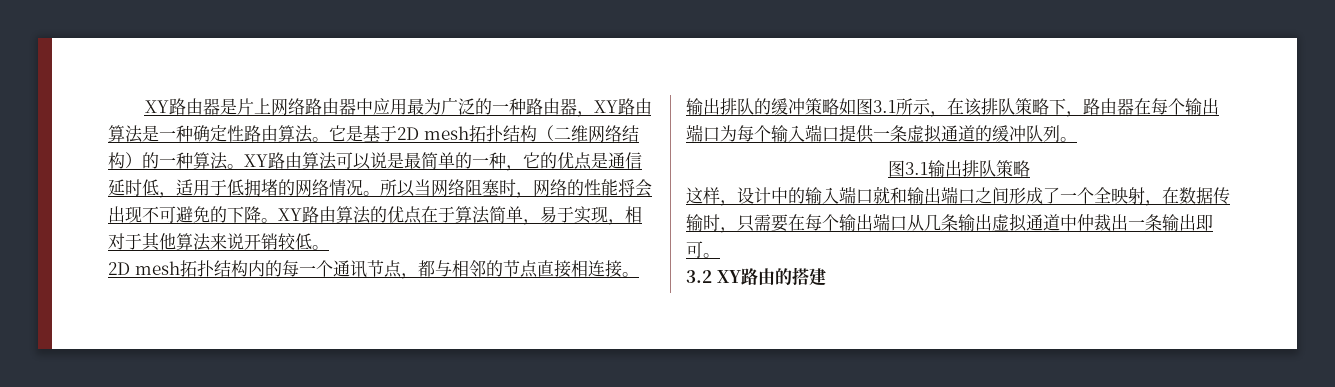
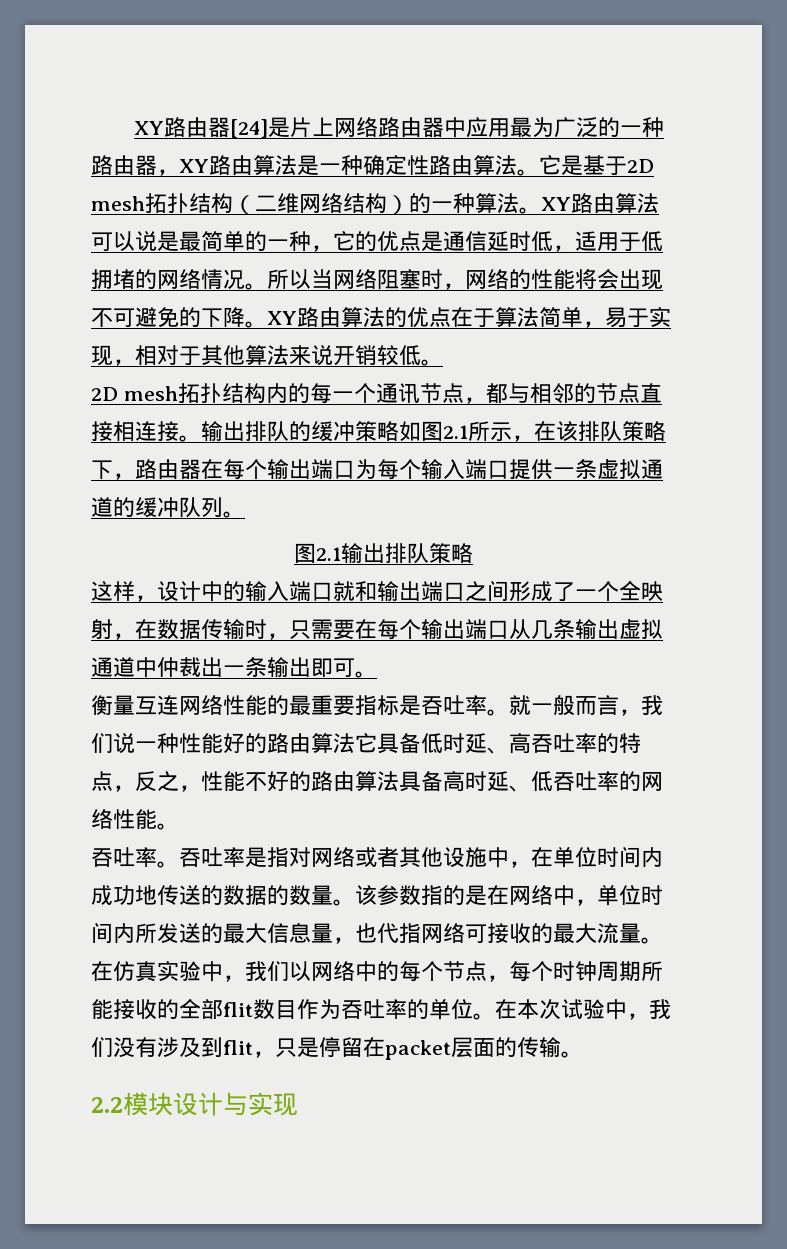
(220, 106) none -> [230,119,269,138] [24]
[873,100,896,113] 3.1 -> [443,425,468,439] 2.1
[904,162,928,175] 3.1 -> [316,547,341,561] 2.1
[686,267,826,286] 3.2 XY路由的搭建 -> [91,695,663,716] [91,733,641,754] [91,771,663,792] [91,809,179,830] [91,846,663,868] [91,885,663,906] [91,922,663,944] [91,961,663,982] [91,999,671,1020] [91,1037,583,1060] [91,1092,298,1116] 衡量互连网络性能的最重要指标是吞吐率。就一般而言，我们说一种性能好的路由算法它具备低时延、高吞吐率的特点，反之，性能不好的路由算法具备高时延、低吞吐率的网络性能。 // 吞吐率。吞吐率是指对网络或者其他设施中，在单位时间内成功地传送的数据的数量。该参数指的是在网络中，单位时间内所发送的最大信息量，也代指网络可接收的最大流量。在仿真实验中，我们以网络中的每个节点，每个时钟周期所能接收的全部flit数目作为吞吐率的单位。在本次试验中，我们没有涉及到flit，只是停留在packet层面的传输。 // 2.2模块设计与实现

